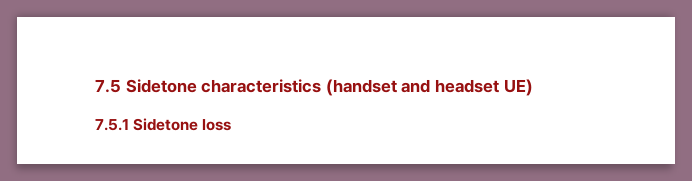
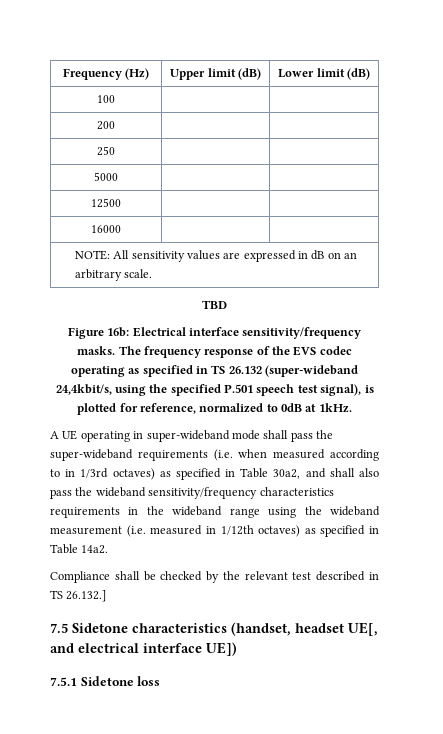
[95,79,533,96] 7.5 Sidetone characteristics (handset and headset UE) -> [62,68,150,80] [170,68,261,80] [278,68,370,80] [97,95,115,103] [97,121,115,130] [97,146,115,156] [94,172,118,181] [91,198,121,208] [91,225,121,233] [74,250,358,262] [74,269,153,281] [202,300,227,309] [67,327,362,339] [77,346,352,358] [70,365,359,377] [55,384,374,396] [77,403,352,415] [50,430,333,442] [50,449,380,461] [50,468,379,480] [50,487,334,499] [50,506,380,518] [50,525,379,537] [50,544,109,554] [50,571,379,583] [50,590,107,602] [50,622,378,636] [50,642,237,656] Frequency (Hz) | Upper limit (dB) | Lower limit (dB) // 100 | | // 200 | | // 250 | | // 5000 | | // 12500 | | // 16000 | | // NOTE: All sensitivity values are expressed in dB on an arbitrary scale. // TBD // Figure 16b: Electrical interface sensitivity/frequency masks. The frequency response of the EVS codec operating as specified in TS 26.132 (super-wideband 24,4kbit/s, using the specified P.501 speech test signal), is plotted for reference, normalized to 0dB at 1kHz. // A UE operating in super-wideband mode shall pass the super-wideband requirements (i.e. when measured according to in 1/3rd octaves) as specified in Table 30a2, and shall also pass the wideband sensitivity/frequency characteristics requirements in the wideband range using the wideband measurement (i.e. measured in 1/12th octaves) as specified in Table 14a2. // Compliance shall be checked by the relevant test described in TS 26.132.] // 7.5 Sidetone characteristics (handset, headset UE[, and electrical interface UE])

